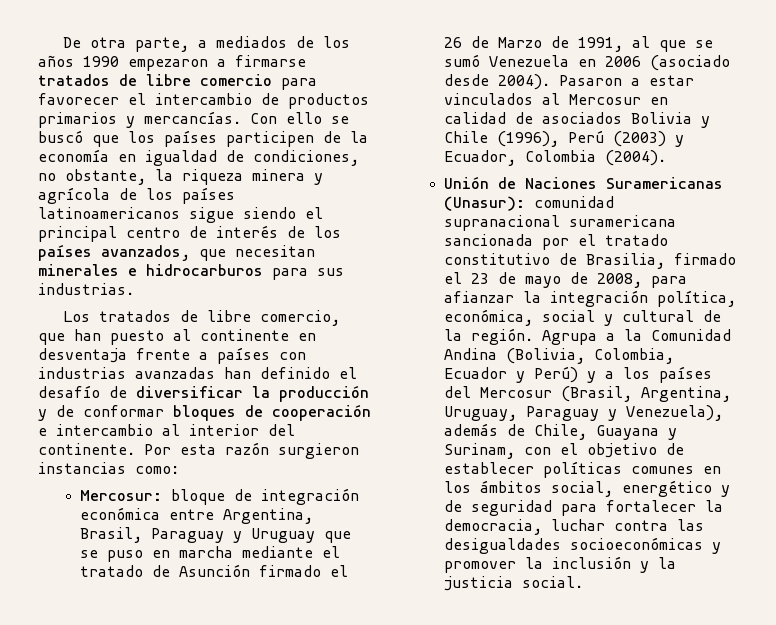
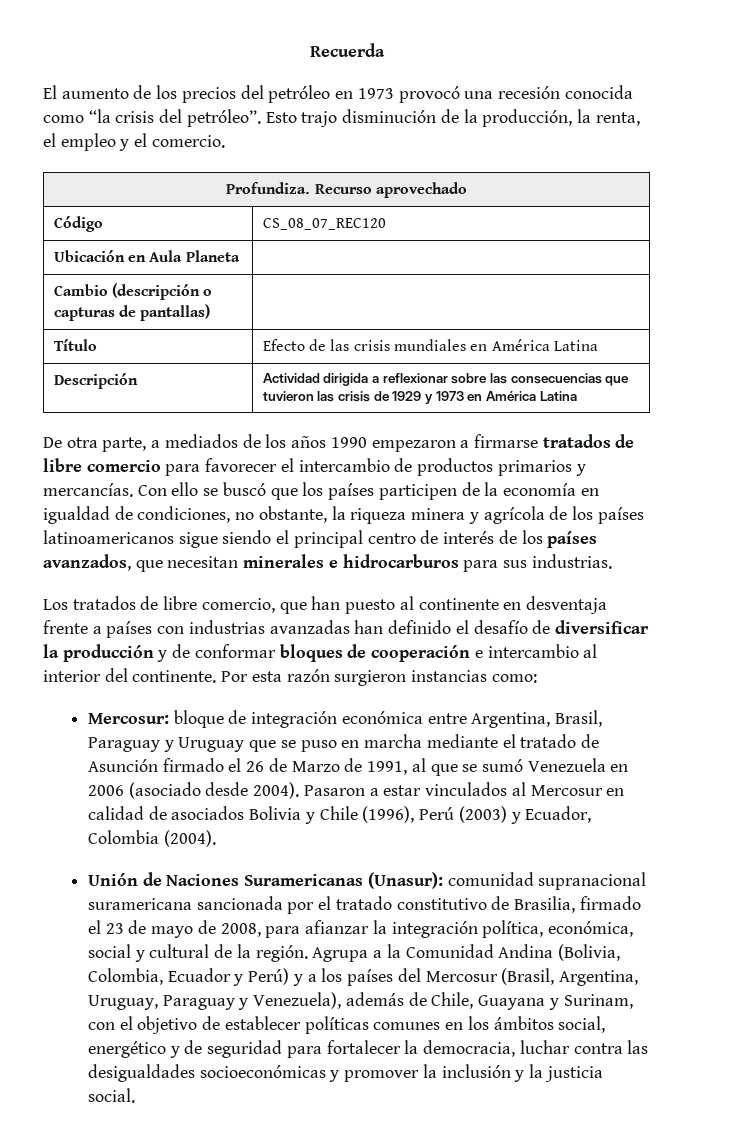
(63, 42) none -> [309,43,385,57] [43,85,633,103] [43,109,640,127] [43,133,225,151] [226,182,467,198] [53,216,103,232] [262,218,386,230] [53,250,240,262] [53,283,213,300] [53,304,211,321] [53,339,97,351] [262,339,598,351] [53,373,138,389] [262,373,630,386] [262,391,577,404] Recuerda // El aumento de los precios del petróleo en 1973 provocó una recesión conocida como “la crisis del petróleo”. Esto trajo disminución de la producción, la renta, el empleo y el comercio. // Profundiza. Recurso aprovechado // Código | CS_08_07_REC120 // Ubicación en Aula Planeta | // Cambio (descripción o capturas de pantallas) | // Título | Efecto de las crisis mundiales en América Latina // Descripción | Actividad dirigida a reflexionar sobre las consecuencias que tuvieron las crisis de 1929 y 1973 en América Latina //

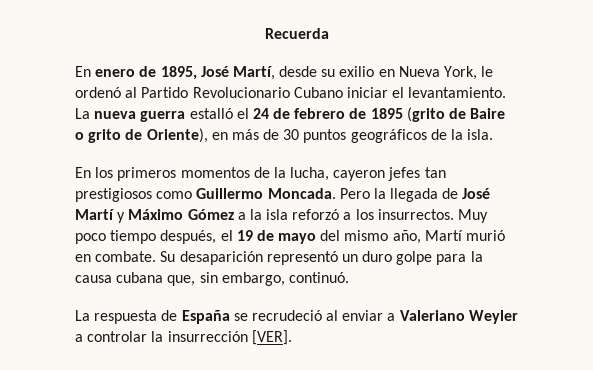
[43,85,633,103] [43,109,640,127] [43,133,225,151] [226,182,467,198] [53,216,103,232] [262,218,386,230] [53,250,240,262] [53,283,213,300] [53,304,211,321] [53,339,97,351] [262,339,598,351] [53,373,138,389] [262,373,630,386] [262,391,577,404] [43,434,635,452] [43,458,586,476] [43,482,599,500] [43,506,644,524] [43,530,598,548] [43,554,612,572] [43,596,607,614] [43,620,649,638] [43,644,598,662] [43,668,537,686] [88,710,603,728] [88,734,599,752] [88,758,629,776] [88,782,625,799] [88,806,592,824] [88,830,216,847] [88,872,647,890] [88,896,641,914] [88,920,633,938] [88,944,620,962] [88,968,638,986] [88,992,633,1010] [88,1016,606,1034] [88,1040,649,1058] [88,1064,603,1082] [88,1088,136,1103] El aumento de los precios del petróleo en 1973 provocó una recesión conocida como “la crisis del petróleo”. Esto trajo disminución de la producción, la renta, el empleo y el comercio. // Profundiza. Recurso aprovechado // Código | CS_08_07_REC120 // Ubicación en Aula Planeta | // Cambio (descripción o capturas de pantallas) | // Título | Efecto de las crisis mundiales en América Latina // Descripción | Actividad dirigida a reflexionar sobre las consecuencias que tuvieron las crisis de 1929 y 1973 en América Latina // De otra parte, a mediados de los años 1990 empezaron a firmarse tratados de libre comercio para favorecer el intercambio de productos primarios y mercancías. Con ello se buscó que los países participen de la economía en igualdad de condiciones, no obstante, la riqueza minera y agrícola de los países latinoamericanos sigue siendo el principal centro de interés de los países avanzados, que necesitan minerales e hidrocarburos para sus industrias. // Los tratados de libre comercio, que han puesto al continente en desventaja frente a países con industrias avanzadas han definido el desafío de diversificar la producción y de conformar bloques de cooperación e intercambio al interior del continente. Por esta razón surgieron instancias como: // Mercosur: bloque de integración económica entre Argentina, Brasil, Paraguay y Uruguay que se puso en marcha mediante el tratado de Asunción firmado el 26 de Marzo de 1991, al que se sumó Venezuela en 2006 (asociado desde 2004). Pasaron a estar vinculados al Mercosur en calidad de asociados Bolivia y Chile (1996), Perú (2003) y Ecuador, Colombia (2004). // Unión de Naciones Suramericanas (Unasur): comunidad supranacional suramericana sancionada por el tratado constitutivo de Brasilia, firmado el 23 de mayo de 2008, para afianzar la integración política, económica, social y cultural de la región. Agrupa a la Comunidad Andina (Bolivia, Colombia, Ecuador y Perú) y a los países del Mercosur (Brasil, Argentina, Uruguay, Paraguay y Venezuela), además de Chile, Guayana y Surinam, con el objetivo de establecer políticas comunes en los ámbitos social, energético y de seguridad para fortalecer la democracia, luchar contra las desigualdades socioeconómicas y promover la inclusión y la justicia social. -> [75,66,494,80] [75,87,507,98] [75,107,506,122] [75,128,494,143] [75,167,446,181] [75,188,491,202] [75,209,489,223] [75,230,506,244] [75,251,483,265] [75,272,349,286] [75,310,518,324] [75,330,292,345] En enero de 1895, José Martí, desde su exilio en Nueva York, le ordenó al Partido Revolucionario Cubano iniciar el levantamiento. La nueva guerra estalló el 24 de febrero de 1895 (grito de Baire o grito de Oriente), en más de 30 puntos geográficos de la isla. // En los primeros momentos de la lucha, cayeron jefes tan prestigiosos como Guillermo Moncada. Pero la llegada de José Martí y Máximo Gómez a la isla reforzó a los insurrectos. Muy poco tiempo después, el 19 de mayo del mismo año, Martí murió en combate. Su desaparición representó un duro golpe para la causa cubana que, sin embargo, continuó. // La respuesta de España se recrudeció al enviar a Valeriano Weyler a controlar la insurrección [VER].

